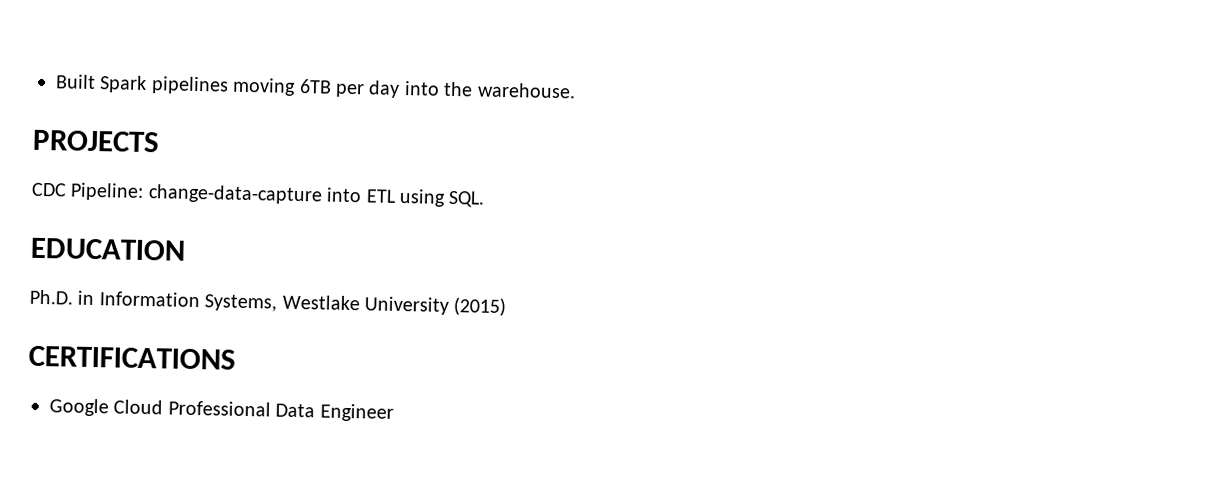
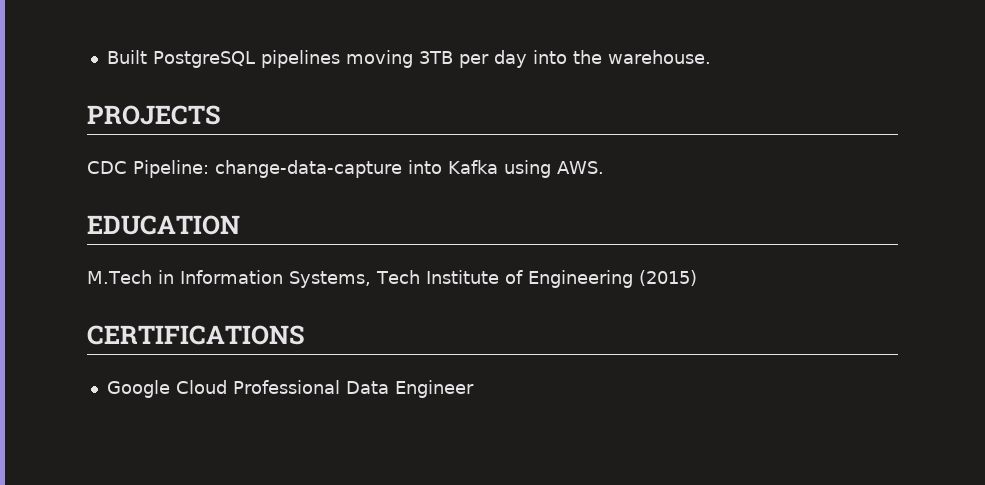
[99,75,148,94] Spark -> [152,51,255,68] PostgreSQL
[298,78,332,94] 6TB -> [418,51,453,64] 3TB
[365,188,486,208] ETL using SQL. -> [448,160,604,178] Kafka using AWS.
[29,289,74,305] Ph.D. -> [87,270,152,284] M.Tech
[281,294,449,315] Westlake University -> [375,270,633,288] Tech Institute of Engineering

